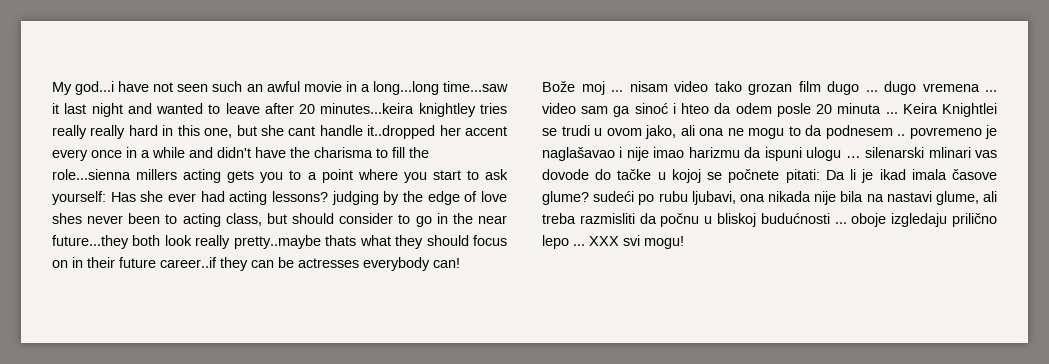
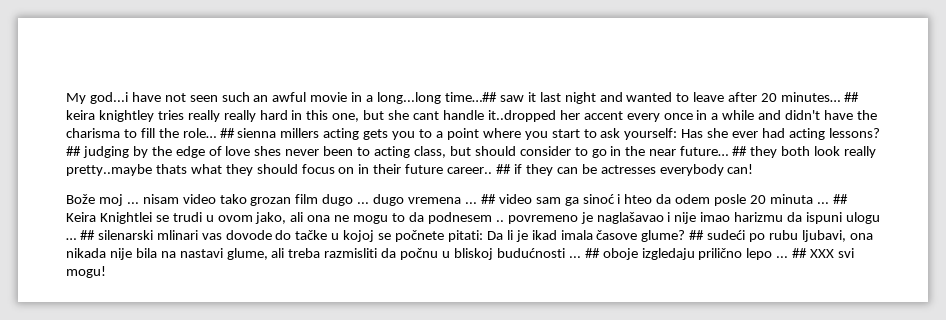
[442,81,508,92] time...saw -> [444,92,524,102] time…## saw
[320,103,415,114] minutes...keira -> [781,92,859,102] [66,110,95,120] minutes… ## keira
[52,169,131,180] role...sienna -> [182,128,277,138] role… ## sienna
(328, 196) none -> [66,146,81,156] ##
[52,235,129,249] future...they -> [680,146,778,158] future… ## they
[160,257,217,268] career..if -> [447,164,522,174] career.. ## if
(997, 91) none -> [480,194,496,204] ##
(898, 113) none -> [832,194,848,204] ##
(861, 157) none -> [79,230,95,240] ##
(589, 198) none -> [689,230,705,240] ##
(847, 223) none -> [584,248,600,258] ##
(585, 245) none -> [792,248,808,258] ##

